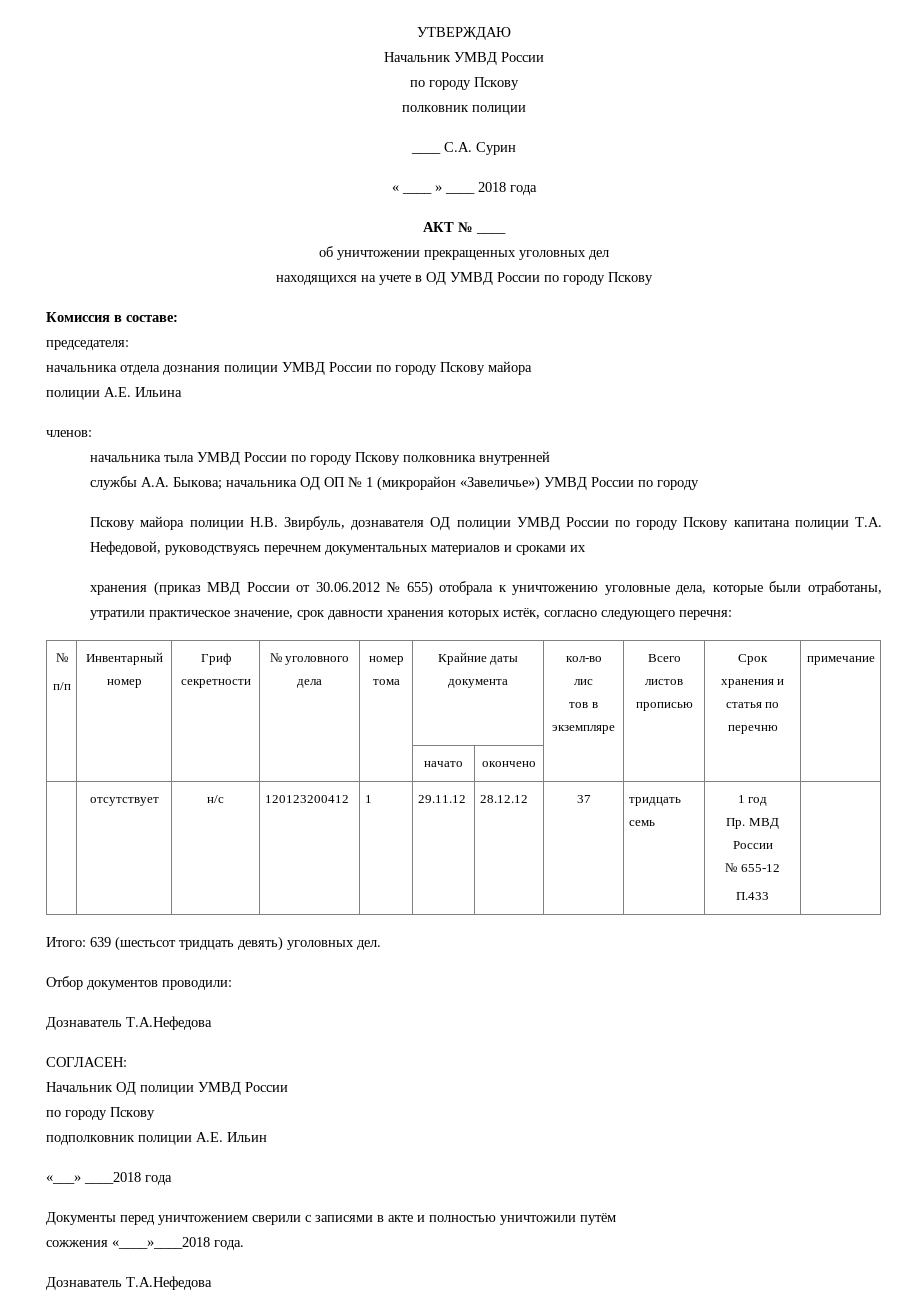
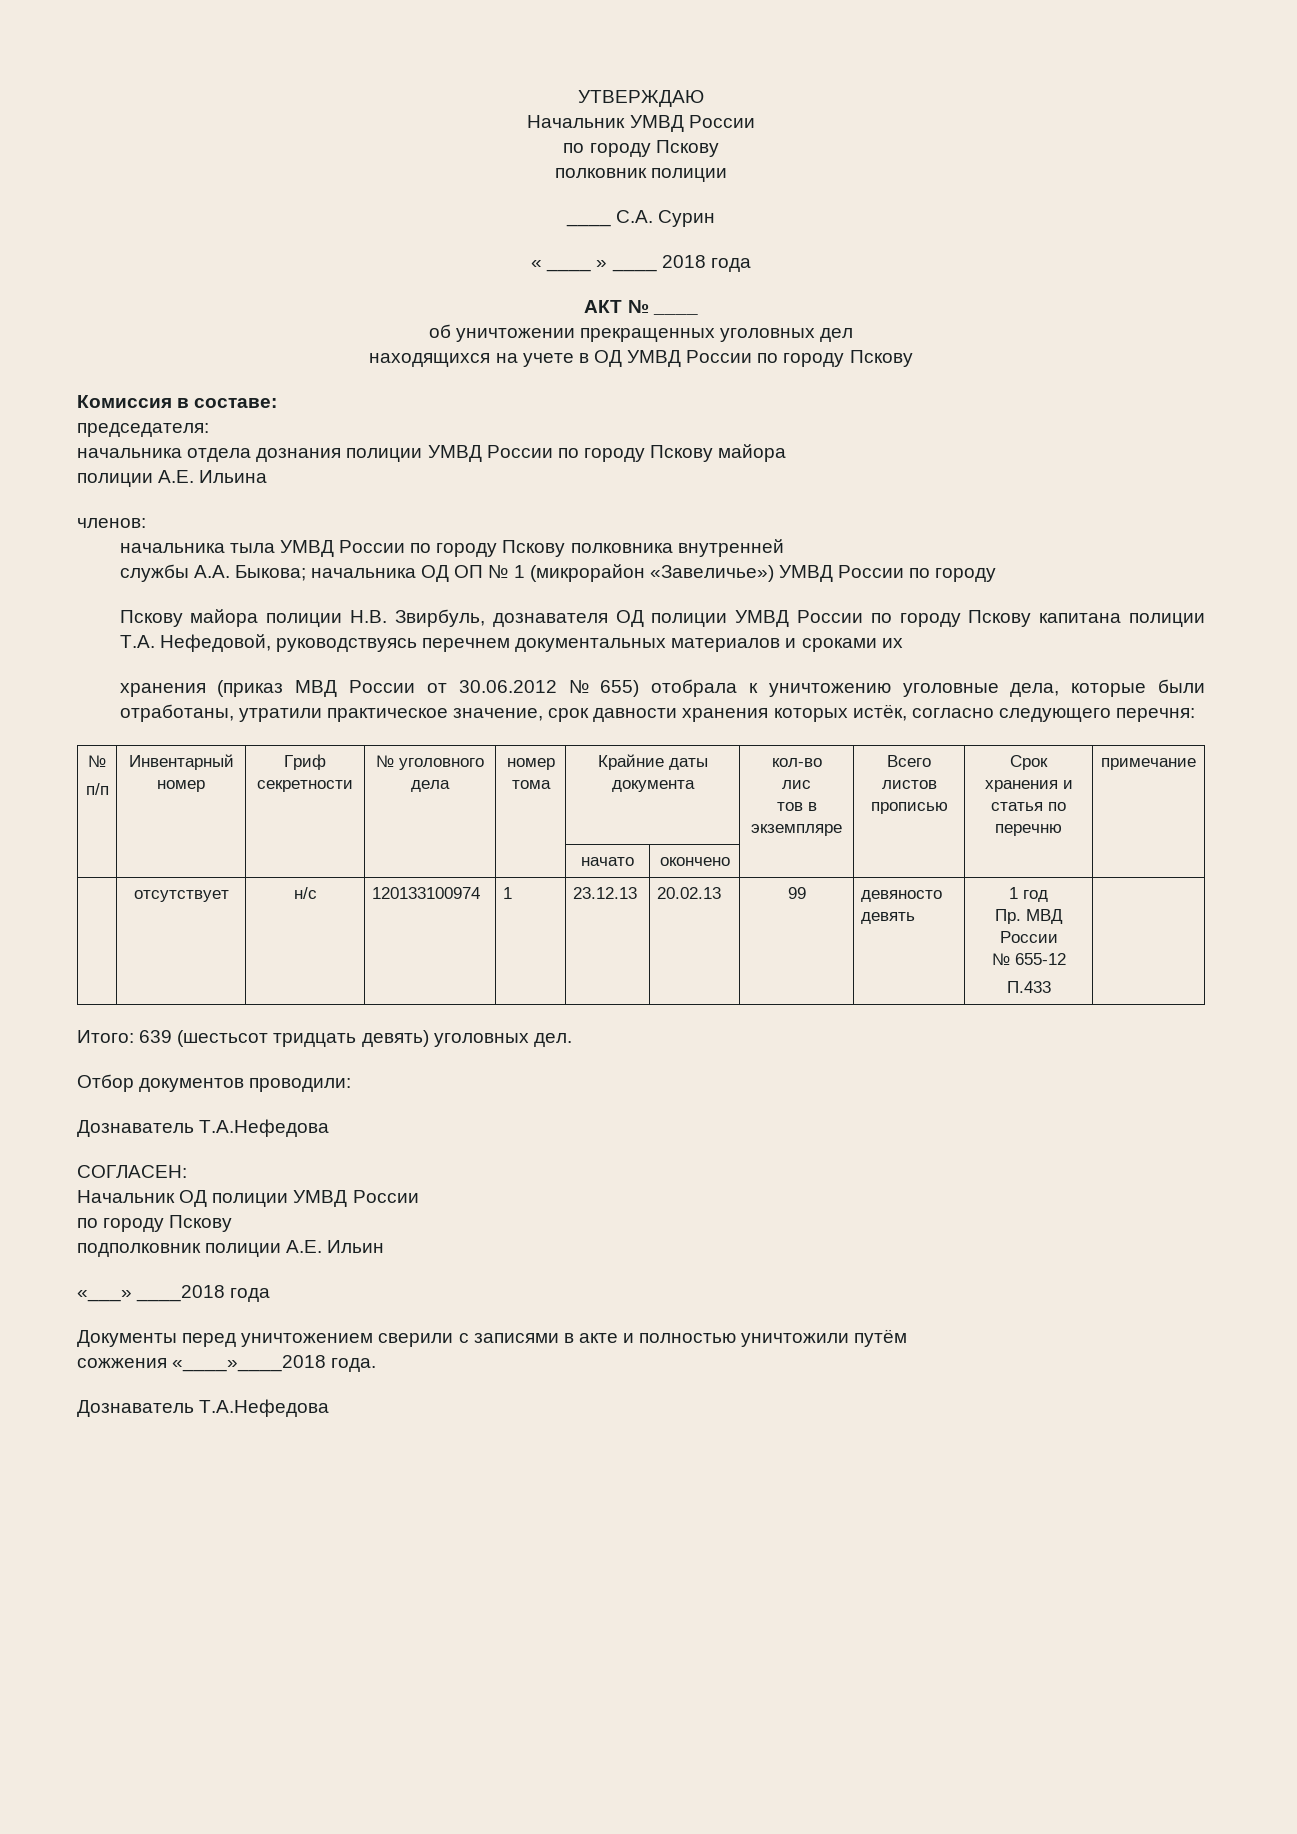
[264,795,349,803] [364,795,372,803] [417,795,466,803] [479,795,528,803] [576,795,591,803] [628,797,681,806] [628,820,655,826] 120123200412 | 1 | 29.11.12 | 28.12.12 | 37 | тридцать семь -> [371,887,480,899] [502,887,512,899] [572,887,637,899] [656,887,721,899] [787,887,806,899] [860,890,942,902] [860,912,915,924] 120133100974 | 1 | 23.12.13 | 20.02.13 | 99 | девяносто девять

